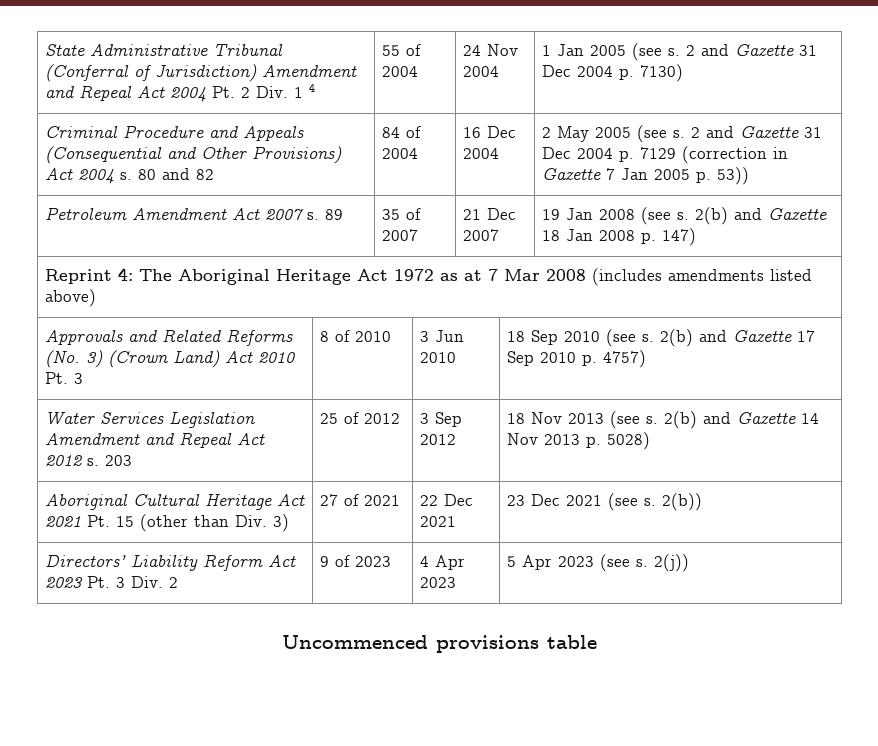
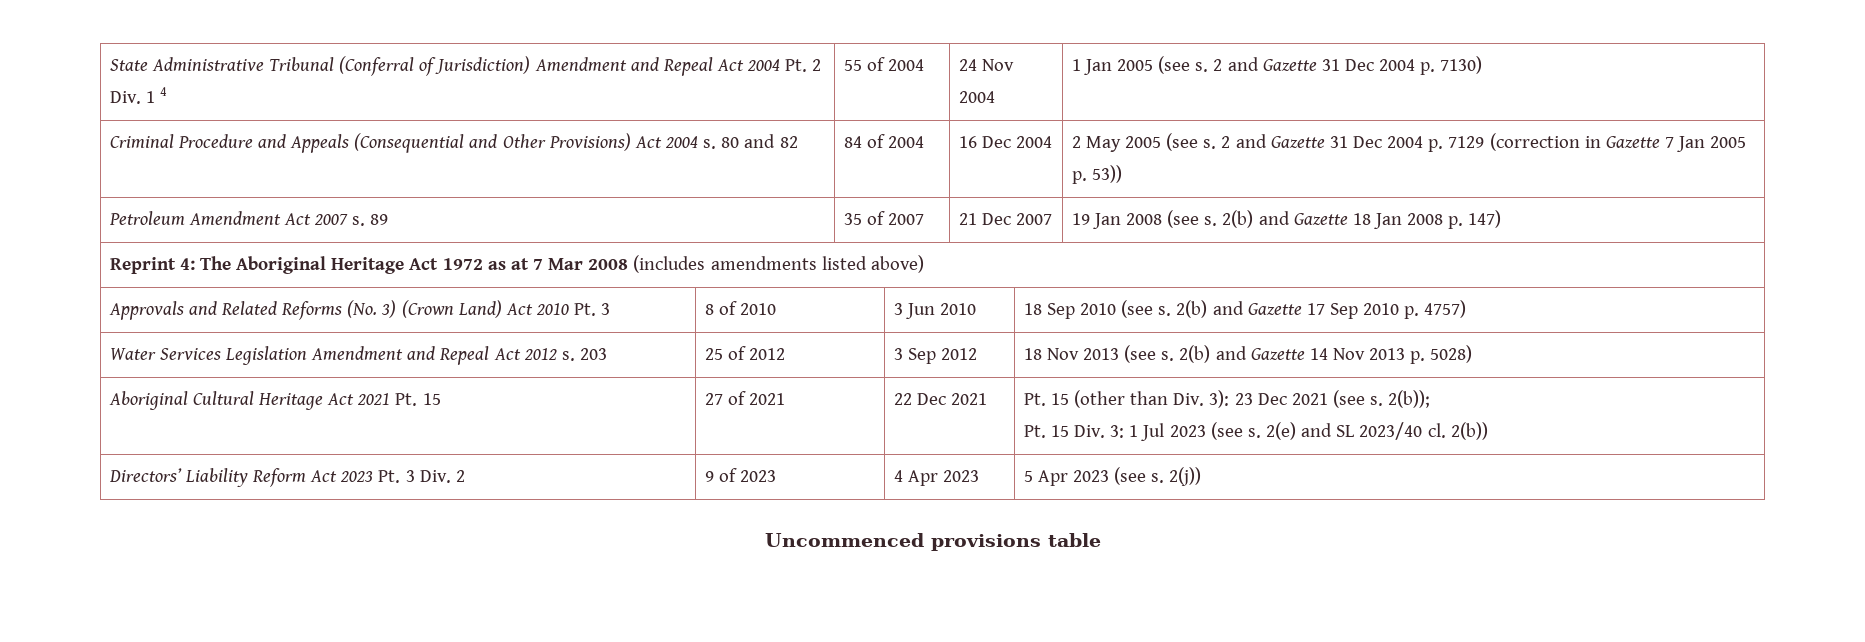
[140,514,290,532] (other than Div. 3) -> (441, 399) none
(457, 521) none -> [1023,390,1230,408] Pt. 15 (other than Div. 3):
(657, 502) none -> [1388,390,1431,408] [1023,422,1446,441] 2(b)); // Pt. 15 Div. 3: 1 Jul 2023 (see s. 2(e) and SL 2023/40 cl.

